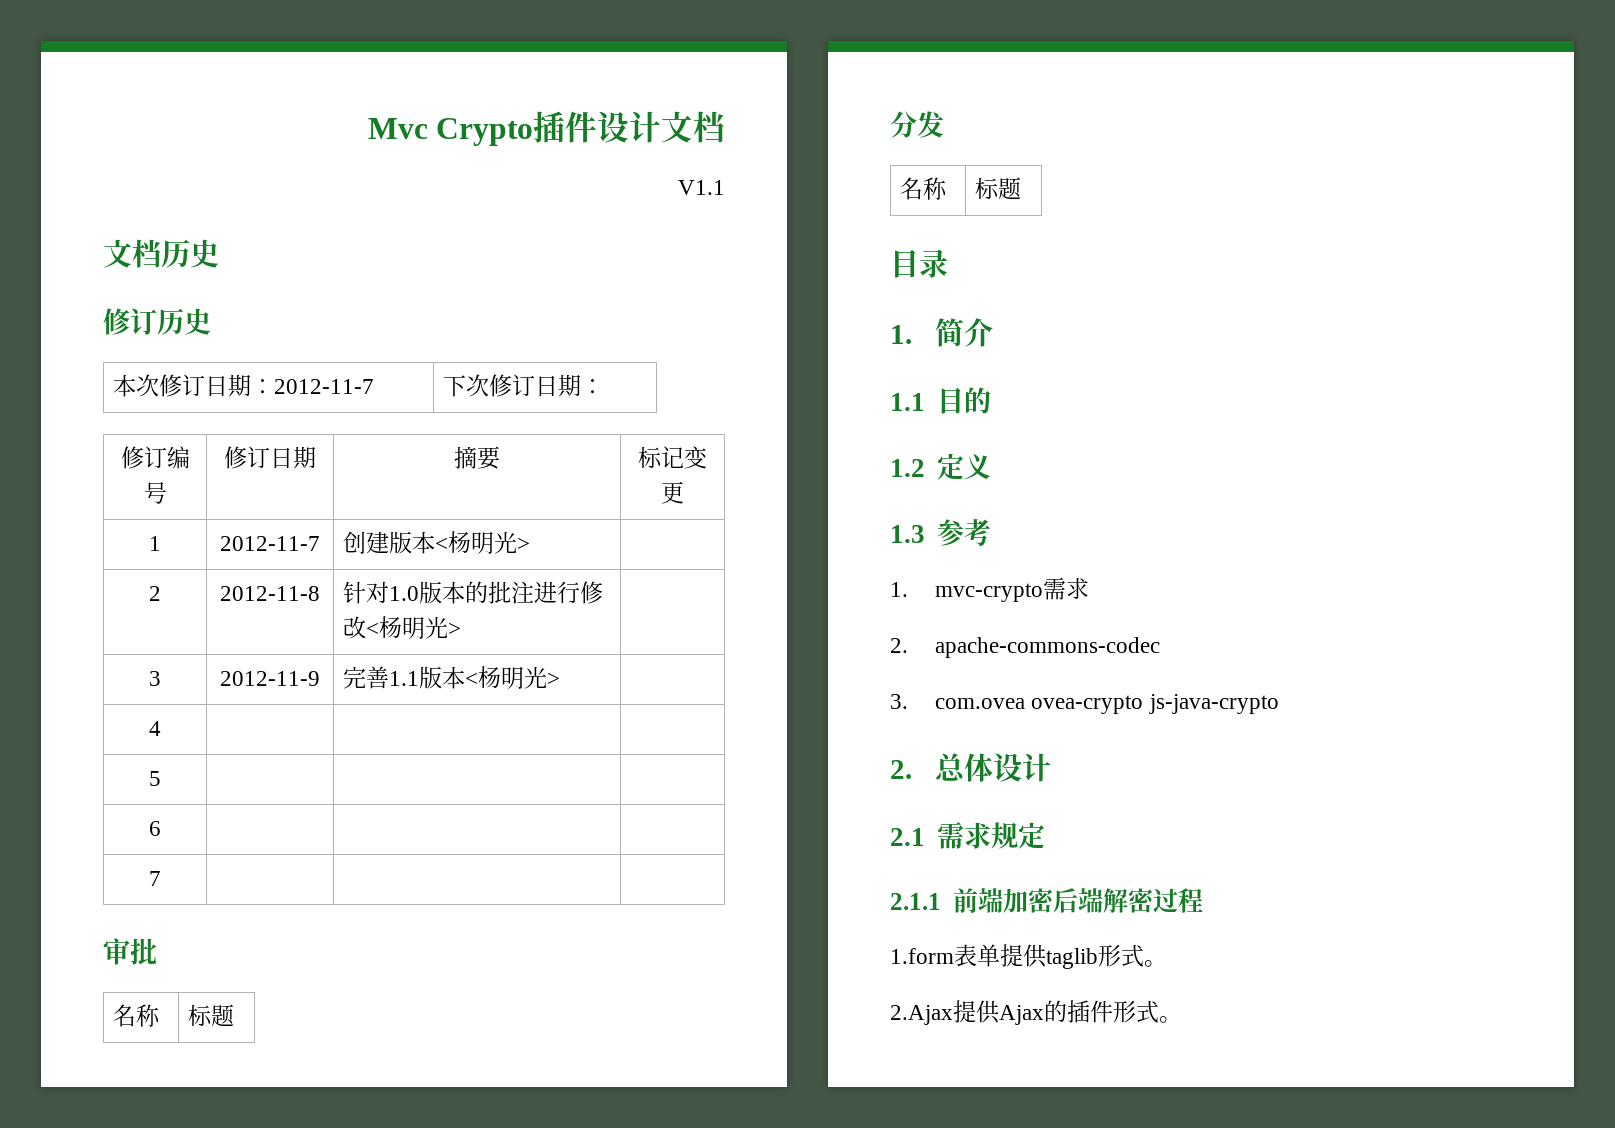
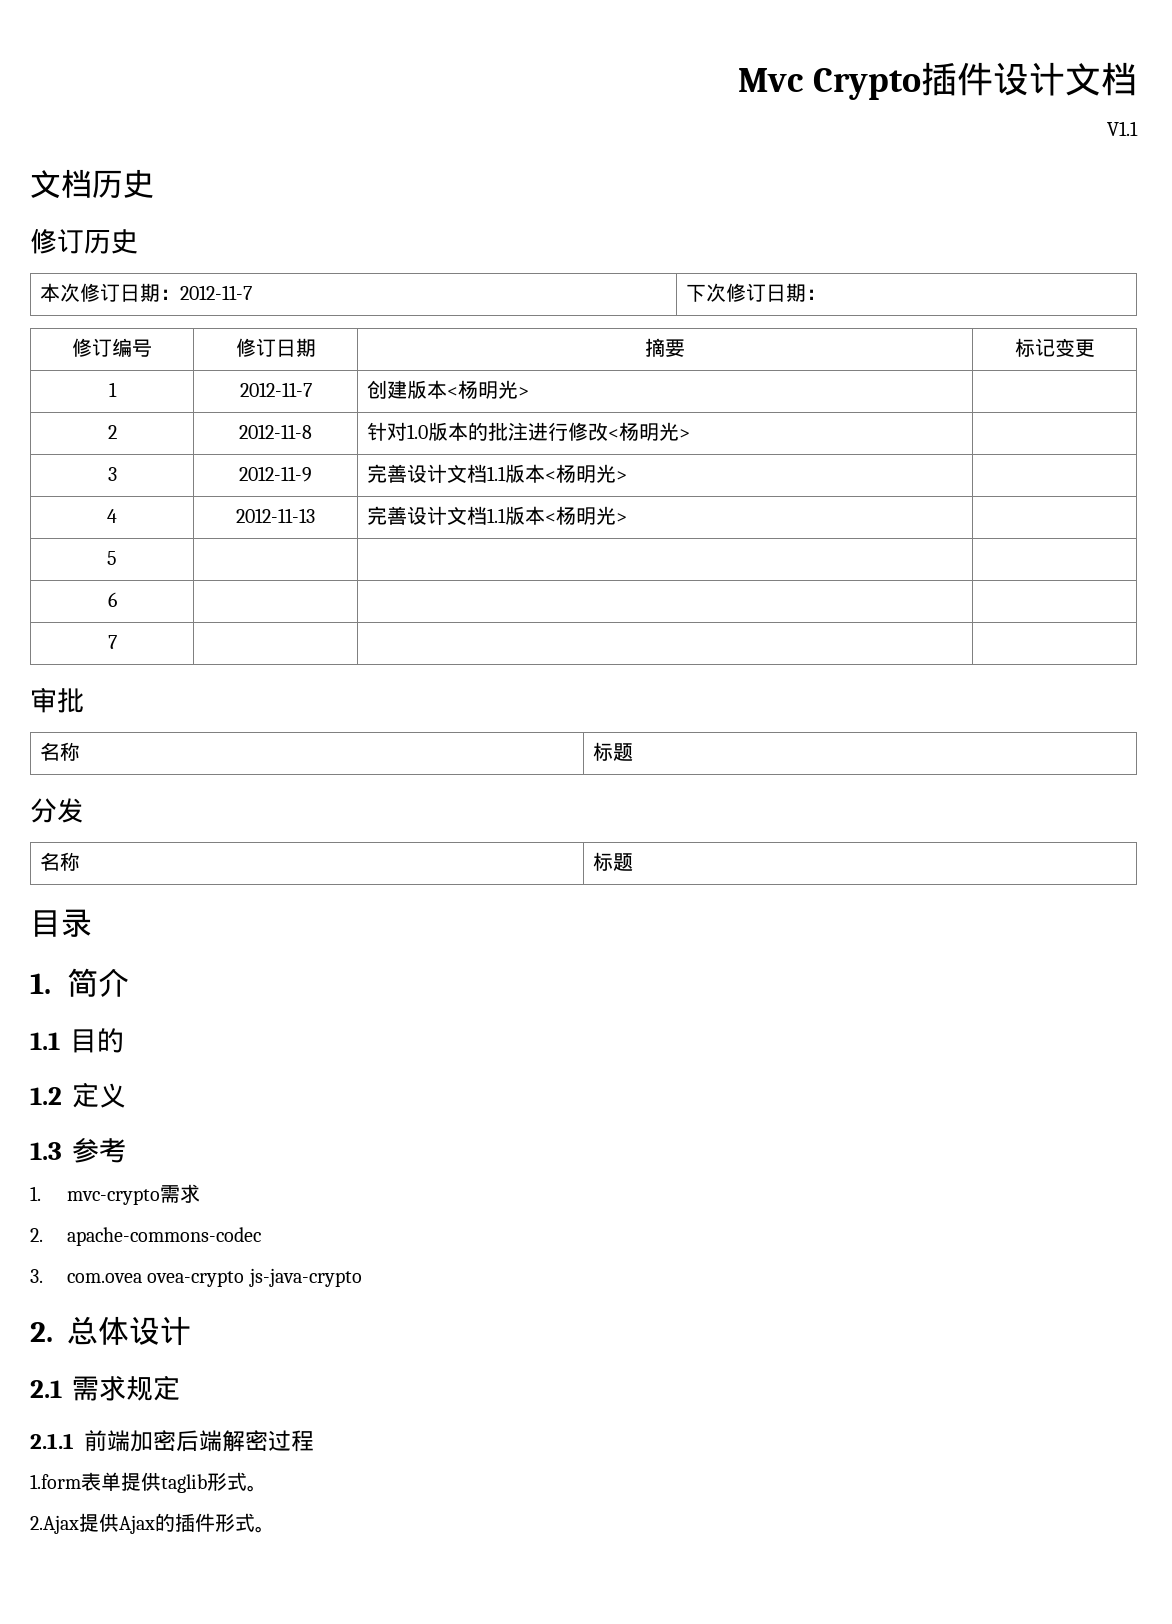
(390, 677) none -> [406,464,487,483] 设计文档
(161, 728) | -> [236,508,315,523] [366,506,627,525] 2012-11-13 | 完善设计文档1.1版本<杨明光>

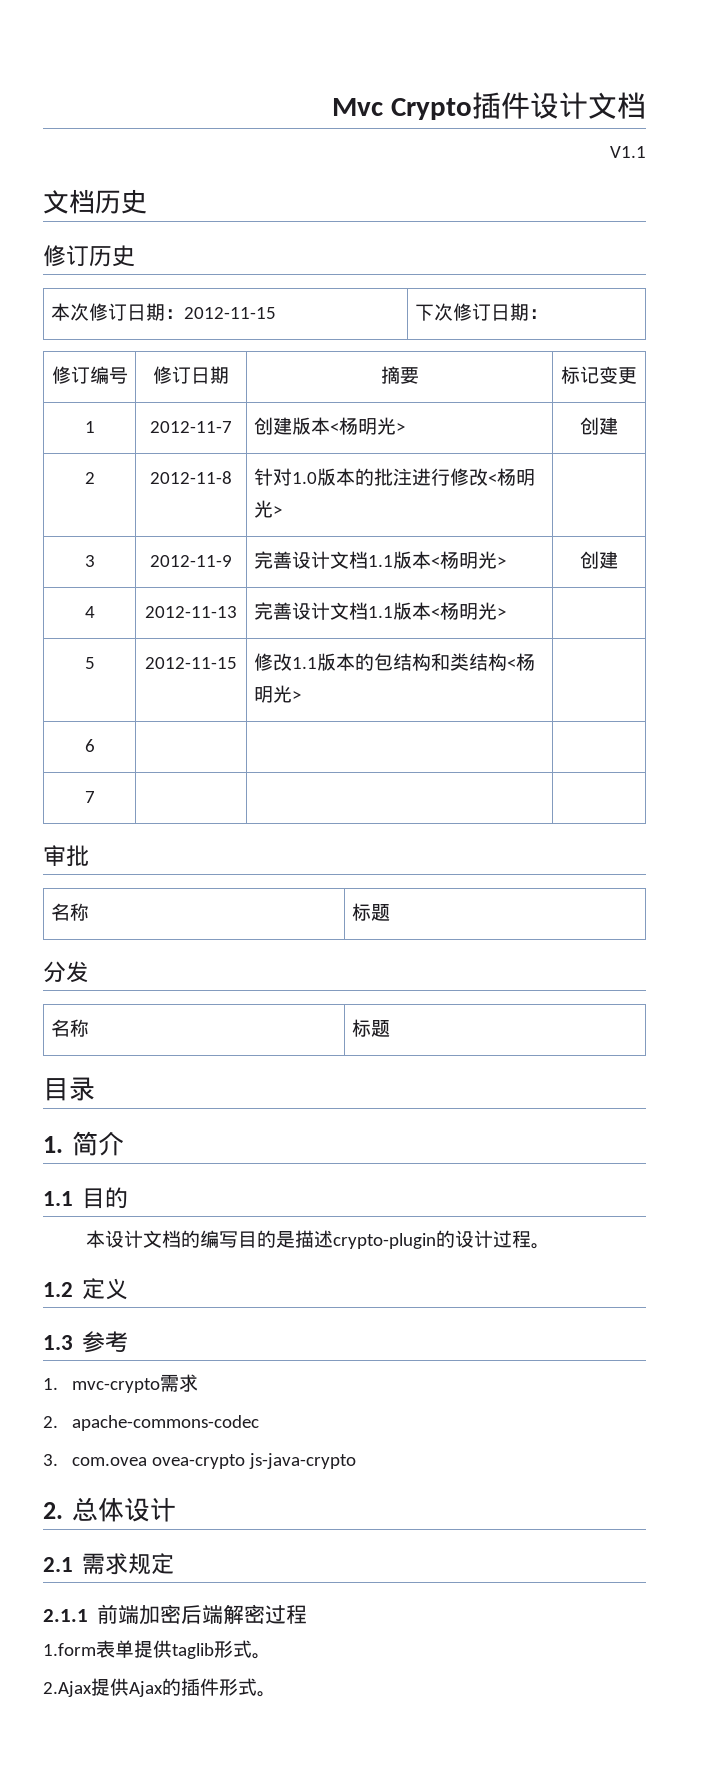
[179,285,252,300] 2012-11-7 -> [184,307,277,319] 2012-11-15
(529, 392) none -> [580,417,618,435] 创建
(627, 476) none -> [580,551,618,569] 创建
(117, 558) | -> [145,657,237,669] [254,653,536,671] [254,685,302,703] 2012-11-15 | 修改1.1版本的包结构和类结构<杨明光>
(124, 1040) none -> [85,1230,550,1249] // 本设计文档的编写目的是描述crypto-plugin的设计过程。

